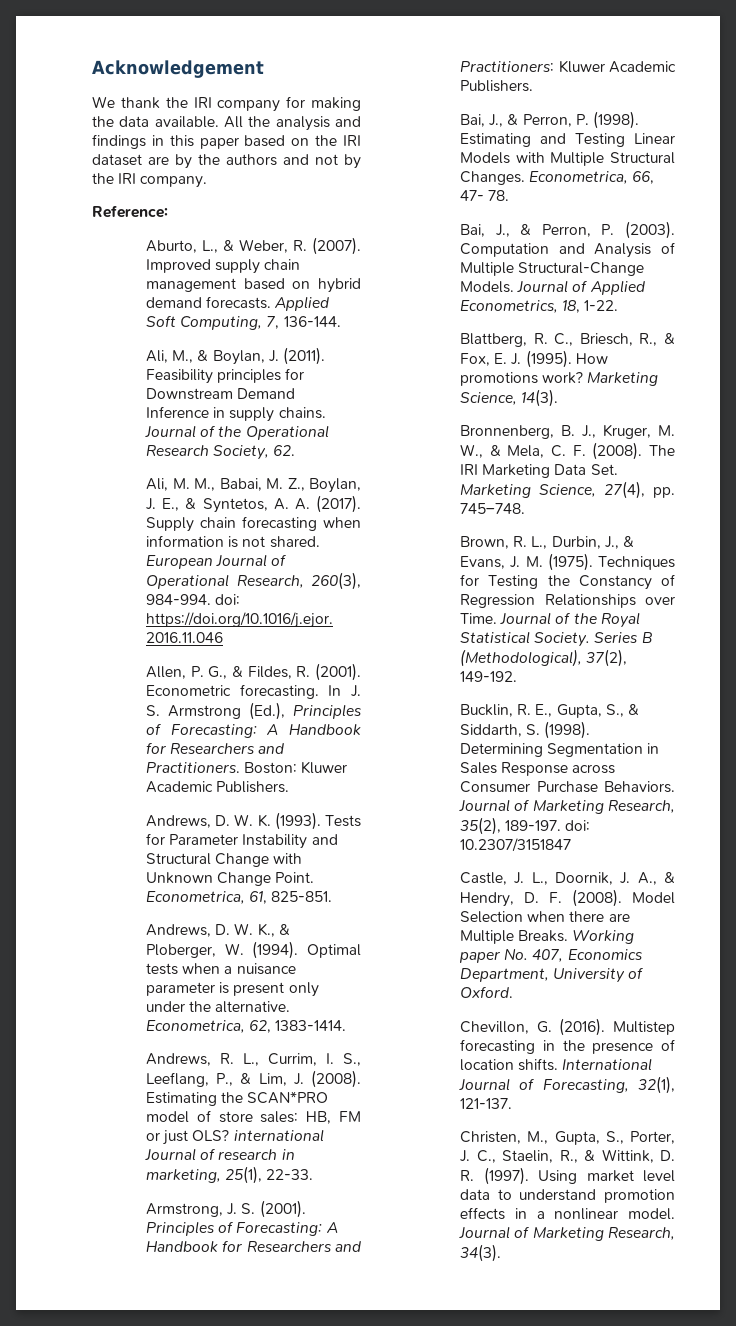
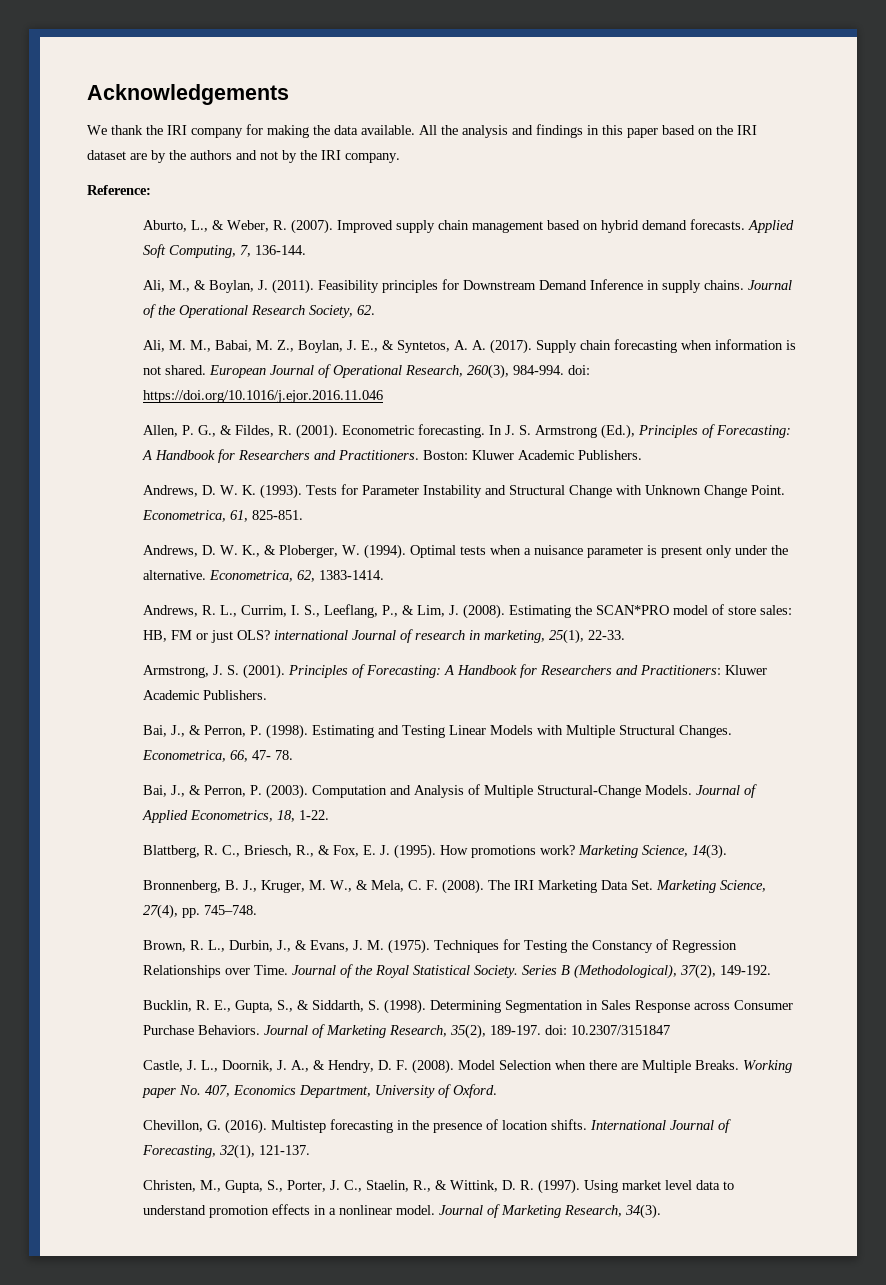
[92,60,264,78] Acknowledgement -> [87,84,289,105] Acknowledgements

